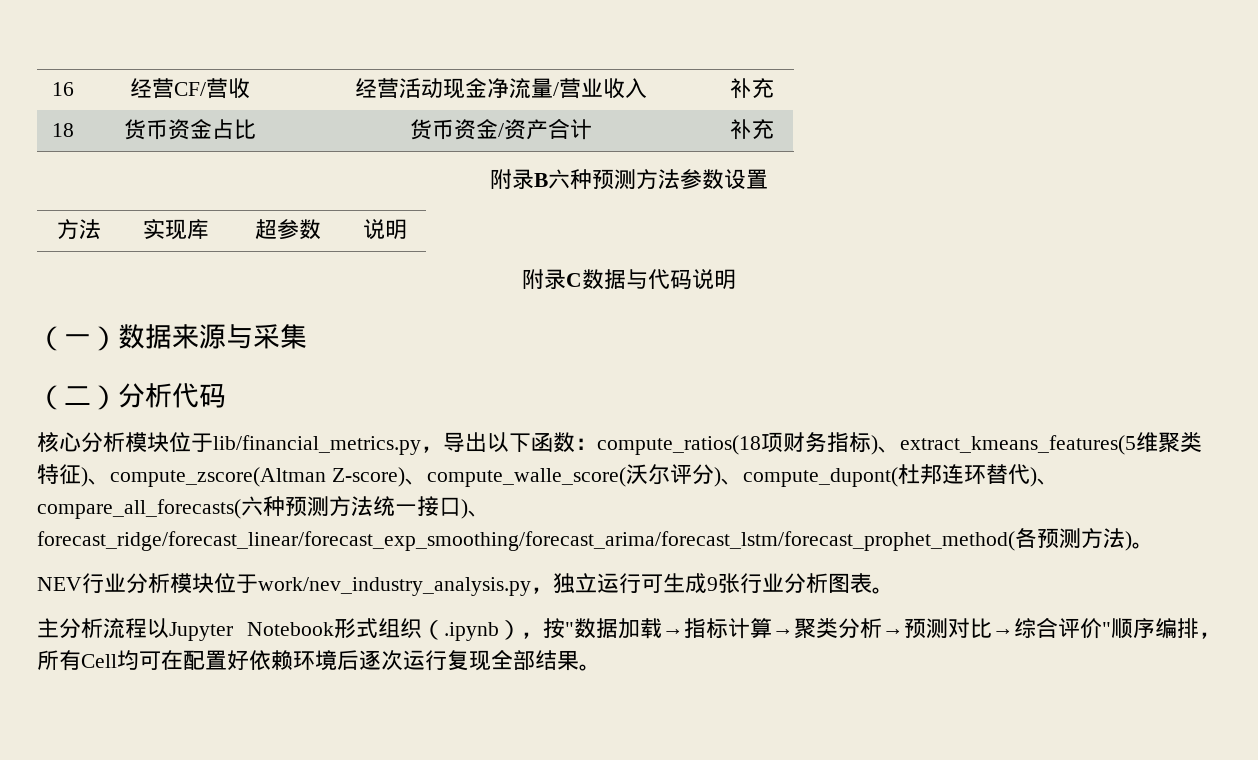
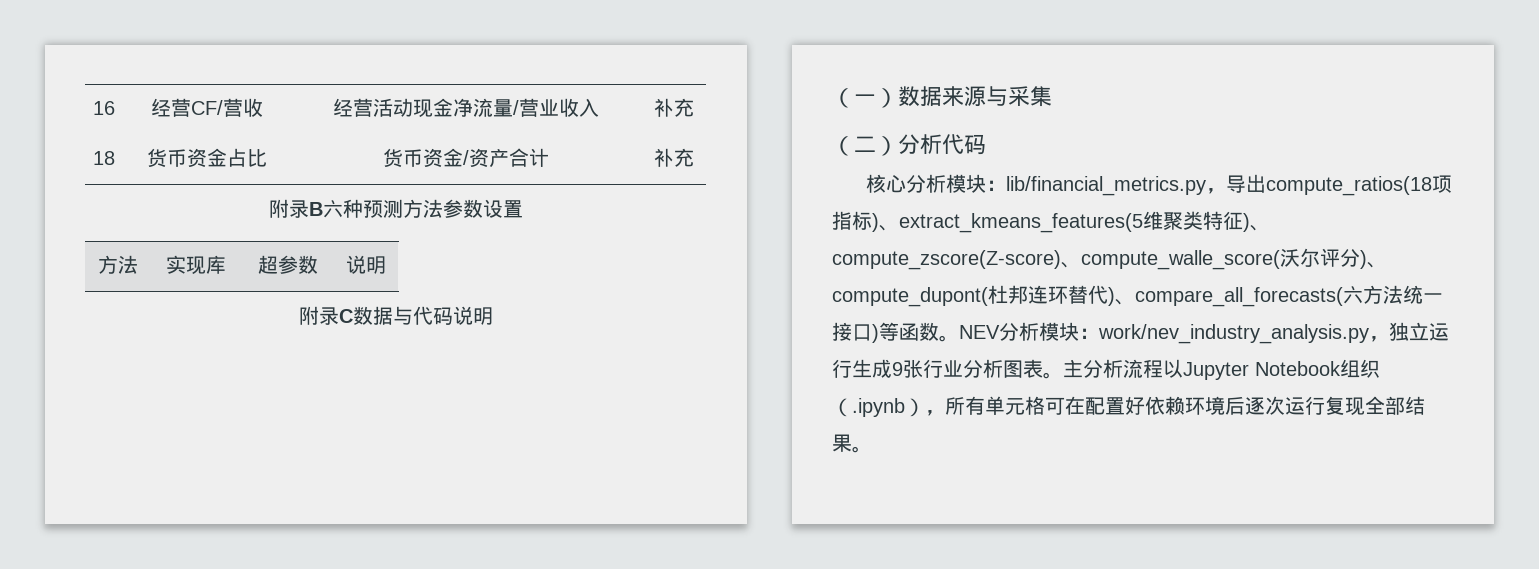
[169,432,213,452] 位于 -> [986,180,1007,191] ：
[487,432,827,455] 以下函数：compute_ratios(18项财务 -> [1266,175,1453,196] compute_ratios(18项
[110,467,405,487] compute_zscore(Altman Z-score) -> [832,250,1061,270] compute_zscore(Z-score)
[263,496,329,517] 种预测 -> (1363, 295) none
[468,510,490,517] [37,528,1154,551] [37,573,258,594] 、forecast_ridge/forecast_linear/forecast_exp_smoothing/forecast_arima/forecast_lstm/forecast_prophet_method(各预测方法)。 // NEV行业分析模块位于 -> [879,322,1099,342] 等函数。NEV分析模块：
[641,574,663,593] 可 -> (852, 368) none
(894, 590) // -> (1063, 375) none
[333,618,378,638] 形式 -> (1341, 368) none
[543,617,1221,639] [37,650,139,671] 按"数据加载→指标计算→聚类分析→预测对比→综合评价"顺序编排，所有Cell均 -> [945,396,1045,415] 所有单元格

